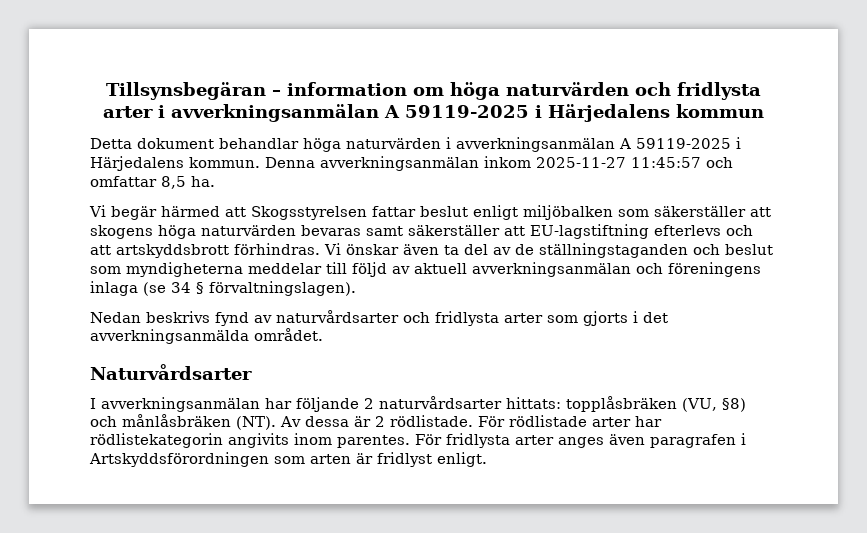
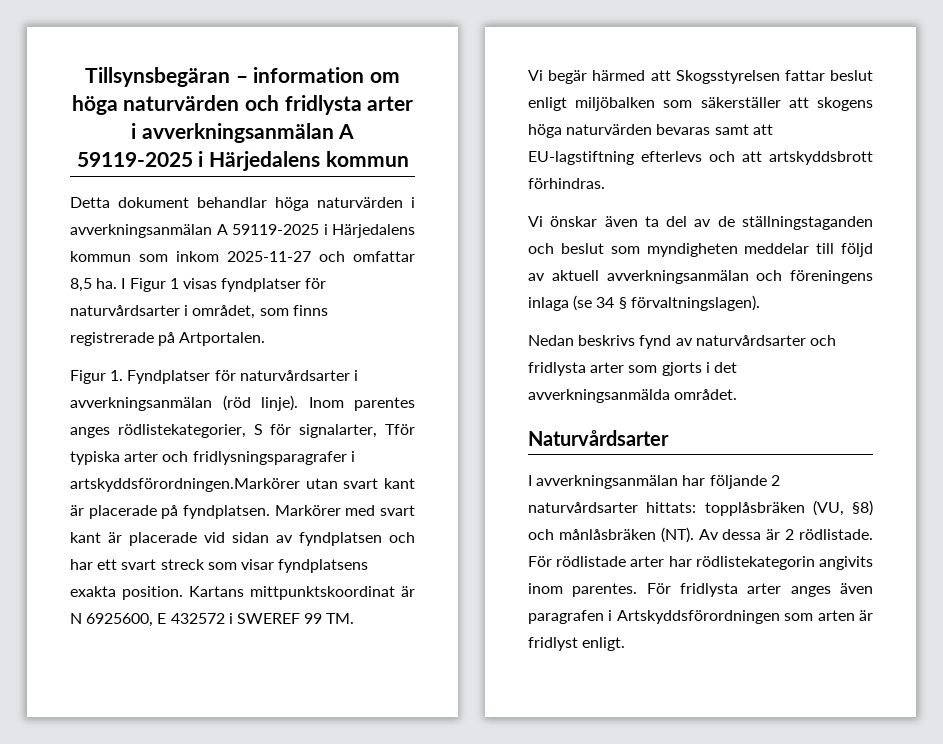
[189,156,479,171] kommun. Denna avverkningsanmälan -> [70,251,168,262] kommun som
[631,157,701,168] 11:45:57 -> (311, 256) none
(215, 181) none -> [121,278,327,292] [70,305,328,319] [70,332,266,346] [70,370,358,384] [70,395,415,411] [70,424,416,438] [70,451,355,465] [70,478,415,492] [70,505,415,519] [70,532,415,546] [70,559,369,573] [70,586,415,600] [70,613,355,627] I Figur 1 visas fyndplatser för naturvårdsarter i området, som finns registrerade på Artportalen. // Figur 1. Fyndplatser för naturvårdsarter i avverkningsanmälan (röd linje). Inom parentes anges rödlistekategorier, S för signalarter, Tför typiska arter och fridlysningsparagrafer i artskyddsförordningen.Markörer utan svart kant är placerade på fyndplatsen. Markörer med svart kant är placerade vid sidan av fyndplatsen och har ett svart streck som visar fyndplatsens exakta position. Kartans mittpunktskoordinat är N 6925600, E 432572 i SWEREF 99 TM.
[408,225,500,236] säkerställer -> (749, 129) none
(320, 249) none -> (605, 183) //
[126,262,243,277] myndigheterna -> [646,243,738,257] myndigheten

